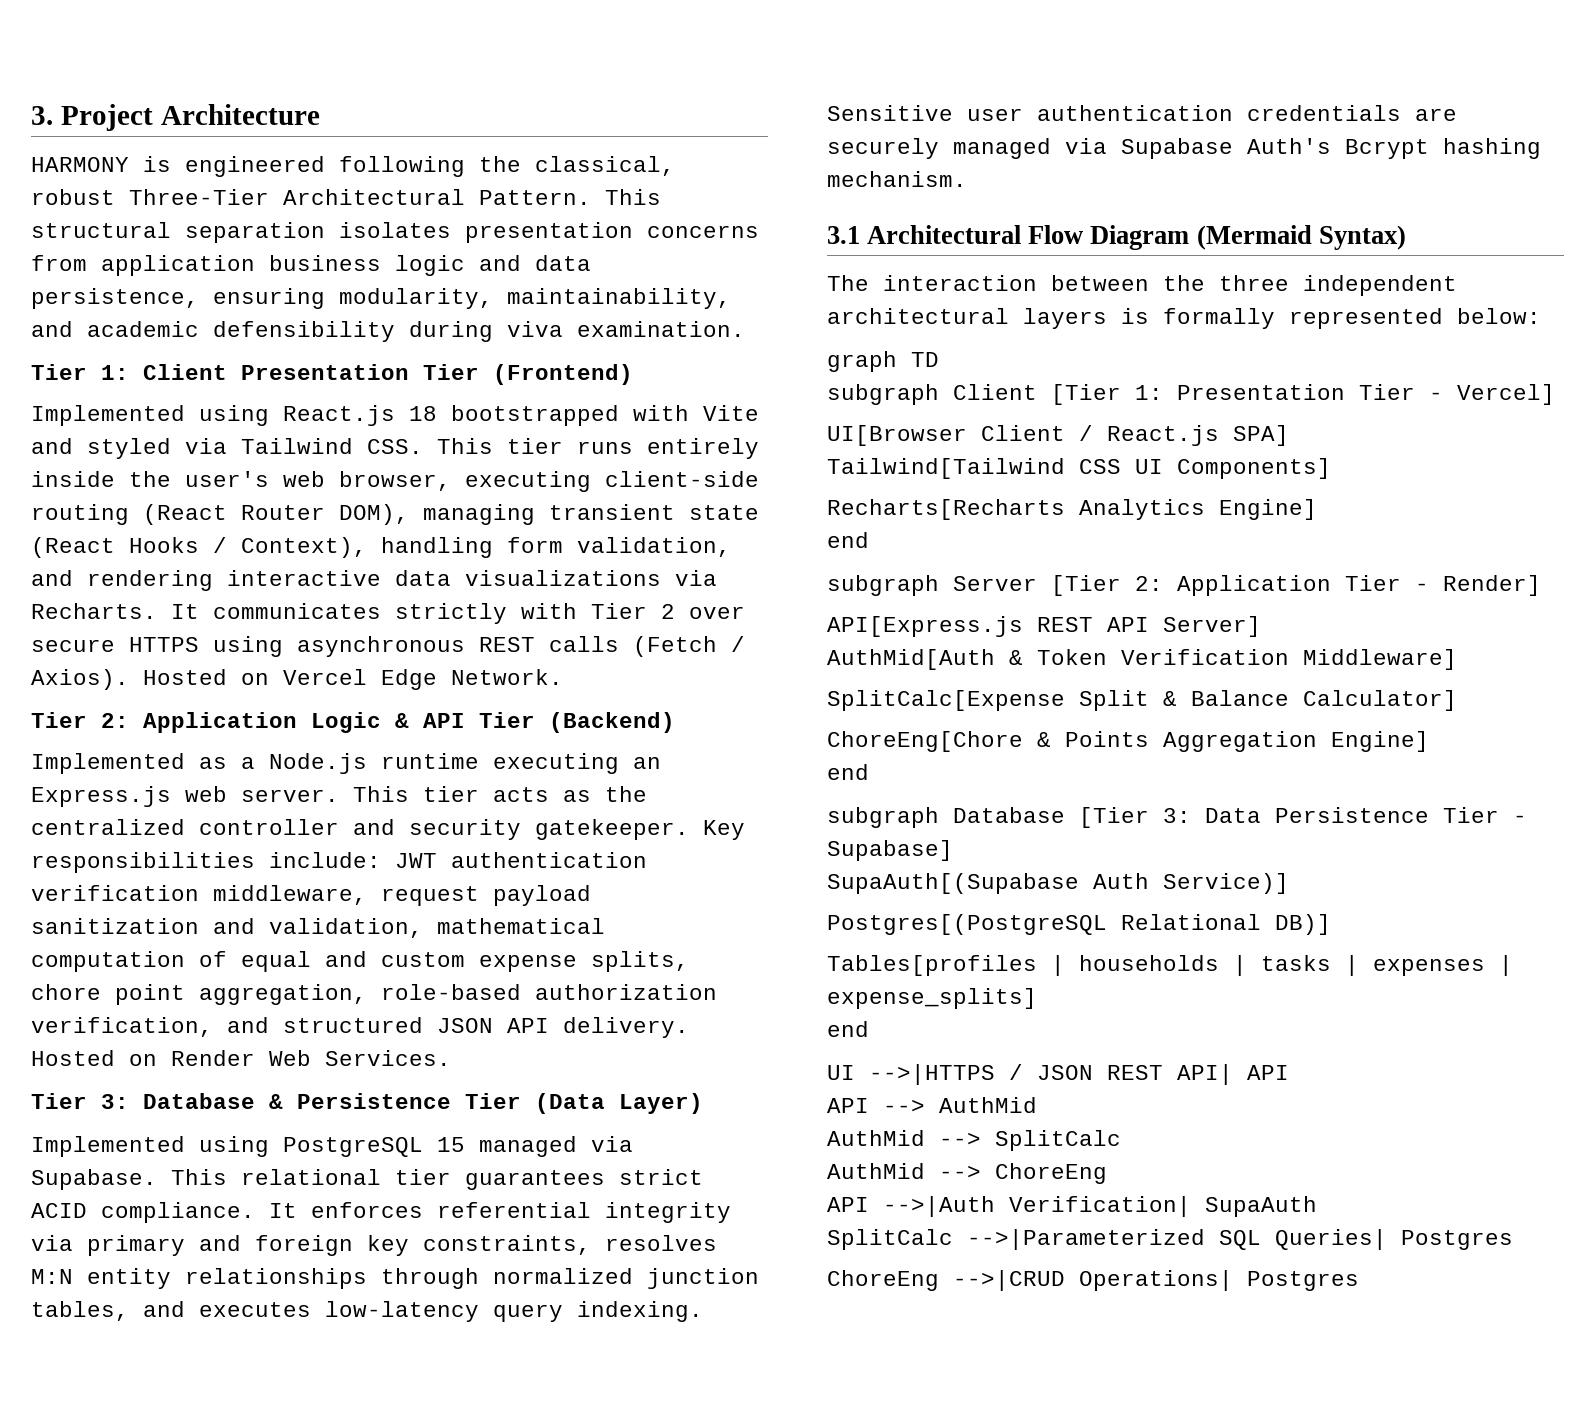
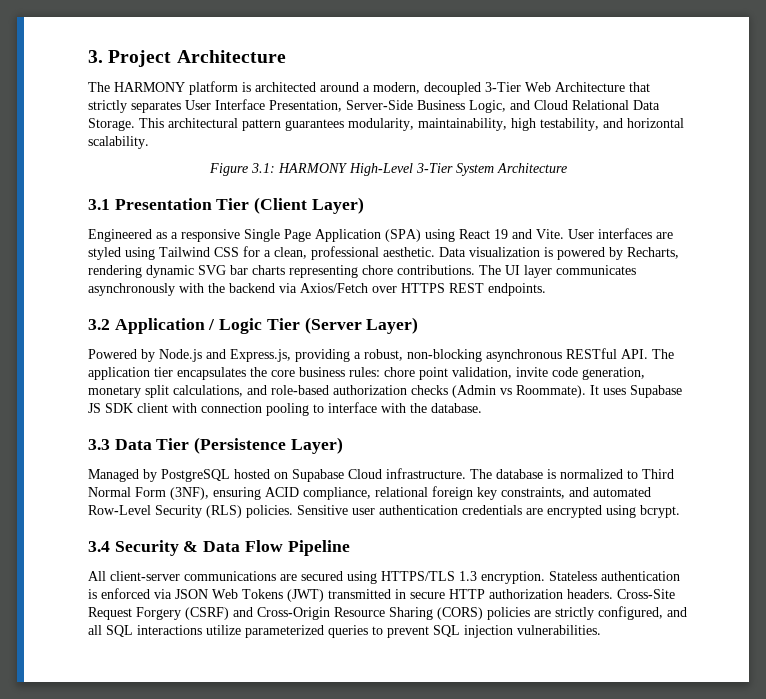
[31,156,675,177] [31,189,661,205] [31,222,759,243] [31,255,591,276] [31,288,731,309] [31,321,745,342] [31,364,633,385] [31,405,759,426] [31,438,759,459] [31,471,759,492] [31,504,759,525] [31,537,731,558] [31,570,717,591] [31,603,745,624] [31,636,745,657] [31,669,563,690] [31,712,675,733] [31,753,661,774] [31,786,647,807] [31,819,745,840] [31,852,647,873] [31,885,591,906] [31,918,605,938] [31,951,689,972] [31,984,717,1005] [31,1017,689,1038] [31,1050,451,1066] [31,1093,703,1114] [31,1136,633,1157] [31,1169,703,1190] [31,1202,731,1223] [31,1235,717,1256] [31,1268,759,1289] [31,1301,703,1322] HARMONY is engineered following the classical, robust Three-Tier Architectural Pattern. This structural separation isolates presentation concerns from application business logic and data persistence, ensuring modularity, maintainability, and academic defensibility during viva examination. // Tier 1: Client Presentation Tier (Frontend) // Implemented using React.js 18 bootstrapped with Vite and styled via Tailwind CSS. This tier runs entirely inside the user's web browser, executing client-side routing (React Router DOM), managing transient state (React Hooks / Context), handling form validation, and rendering interactive data visualizations via Recharts. It communicates strictly with Tier 2 over secure HTTPS using asynchronous REST calls (Fetch / Axios). Hosted on Vercel Edge Network. // Tier 2: Application Logic & API Tier (Backend) // Implemented as a Node.js runtime executing an Express.js web server. This tier acts as the centralized controller and security gatekeeper. Key responsibilities include: JWT authentication verification middleware, request payload sanitization and validation, mathematical computation of equal and custom expense splits, chore point aggregation, role-based authorization verification, and structured JSON API delivery. Hosted on Render Web Services. // Tier 3: Database & Persistence Tier (Data Layer) // Implemented using PostgreSQL 15 managed via Supabase. This relational tier guarantees strict ACID compliance. It enforces referential integrity via primary and foreign key constraints, resolves M:N entity relationships through normalized junction tables, and executes low-latency query indexing. -> [88,81,650,95] [88,99,660,113] [88,118,684,131] [88,136,149,149] [208,163,567,176] [88,197,364,214] [88,228,673,242] [88,246,679,260] [88,265,636,278] [88,283,546,296] [88,317,419,334] [88,348,674,362] [88,367,645,380] [88,385,682,398] [88,402,482,416] [88,437,343,454] [88,468,674,482] [88,486,651,500] [88,505,293,518] The HARMONY platform is architected around a modern, decoupled 3-Tier Web Architecture that strictly separates User Interface Presentation, Server-Side Business Logic, and Cloud Relational Data Storage. This architectural pattern guarantees modularity, maintainability, high testability, and horizontal scalability. // Figure 3.1: HARMONY High-Level 3-Tier System Architecture // 3.1 Presentation Tier (Client Layer) // Engineered as a responsive Single Page Application (SPA) using React 19 and Vite. User interfaces are styled using Tailwind CSS for a clean, professional aesthetic. Data visualization is powered by Recharts, rendering dynamic SVG bar charts representing chore contributions. The UI layer communicates asynchronously with the backend via Axios/Fetch over HTTPS REST endpoints. // 3.2 Application / Logic Tier (Server Layer) // Powered by Node.js and Express.js, providing a robust, non-blocking asynchronous RESTful API. The application tier encapsulates the core business rules: chore point validation, invite code generation, monetary split calculations, and role-based authorization checks (Admin vs Roommate). It uses Supabase JS SDK client with connection pooling to interface with the database. // 3.3 Data Tier (Persistence Layer) // Managed by PostgreSQL hosted on Supabase Cloud infrastructure. The database is normalized to Third Normal Form (3NF), ensuring ACID compliance, relational foreign key constraints, and automated Row-Level Security (RLS) policies.
[827,138,1541,159] [827,171,967,187] [827,225,1406,250] [827,275,1457,296] [827,308,1541,329] [827,351,939,372] [827,384,1555,405] [827,425,1289,446] [827,458,1331,479] [827,499,1317,520] [827,532,869,548] [827,575,1541,596] [827,616,1261,637] [827,649,1457,670] [827,690,1457,711] [827,731,1429,752] [827,764,869,780] [827,807,1527,828] [827,840,953,861] [827,873,1289,894] [827,914,1331,935] [827,955,1513,976] [827,988,1037,1009] [827,1021,869,1037] [827,1064,1289,1085] [827,1097,1037,1113] [827,1130,1121,1151] [827,1163,1107,1184] [827,1196,1317,1217] [827,1229,1513,1250] [827,1270,1359,1291] securely managed via Supabase Auth's Bcrypt hashing mechanism. // 3.1 Architectural Flow Diagram (Mermaid Syntax) // The interaction between the three independent architectural layers is formally represented below: // graph TD // subgraph Client [Tier 1: Presentation Tier - Vercel] // UI[Browser Client / React.js SPA] // Tailwind[Tailwind CSS UI Components] // Recharts[Recharts Analytics Engine] // end // subgraph Server [Tier 2: Application Tier - Render] // API[Express.js REST API Server] // AuthMid[Auth & Token Verification Middleware] // SplitCalc[Expense Split & Balance Calculator] // ChoreEng[Chore & Points Aggregation Engine] // end // subgraph Database [Tier 3: Data Persistence Tier - Supabase] // SupaAuth[(Supabase Auth Service)] // Postgres[(PostgreSQL Relational DB)] // Tables[profiles | households | tasks | expenses | expense_splits] // end // UI -->|HTTPS / JSON REST API| API // API --> AuthMid // AuthMid --> SplitCalc // AuthMid --> ChoreEng // API -->|Auth Verification| SupaAuth // SplitCalc -->|Parameterized SQL Queries| Postgres // ChoreEng -->|CRUD Operations| Postgres -> [547,505,680,518] [88,540,350,556] [88,571,680,584] [88,588,675,602] [88,606,687,620] [88,625,601,638] encrypted using bcrypt. // 3.4 Security & Data Flow Pipeline // All client-server communications are secured using HTTPS/TLS 1.3 encryption. Stateless authentication is enforced via JSON Web Tokens (JWT) transmitted in secure HTTP authorization headers. Cross-Site Request Forgery (CSRF) and Cross-Origin Resource Sharing (CORS) policies are strictly configured, and all SQL interactions utilize parameterized queries to prevent SQL injection vulnerabilities.

